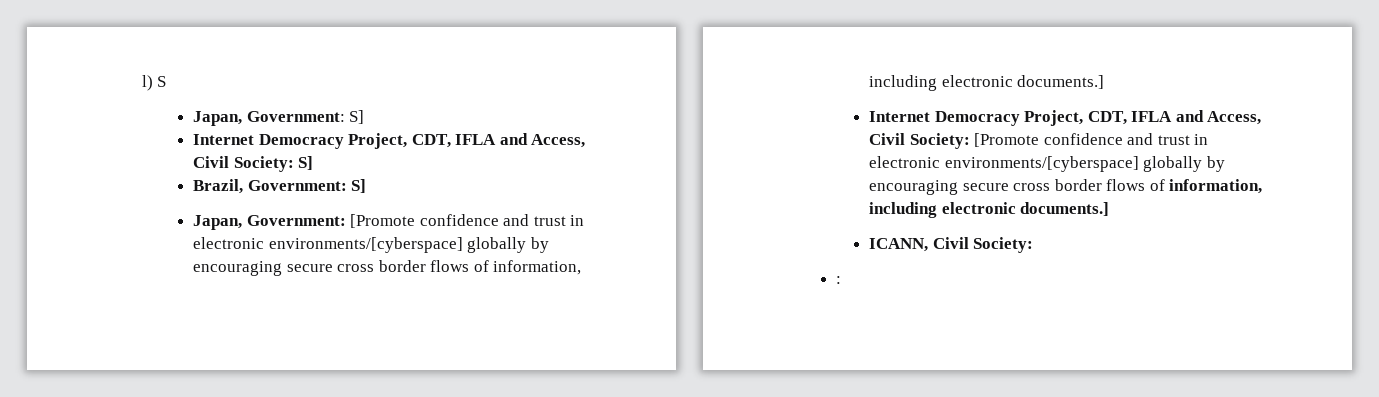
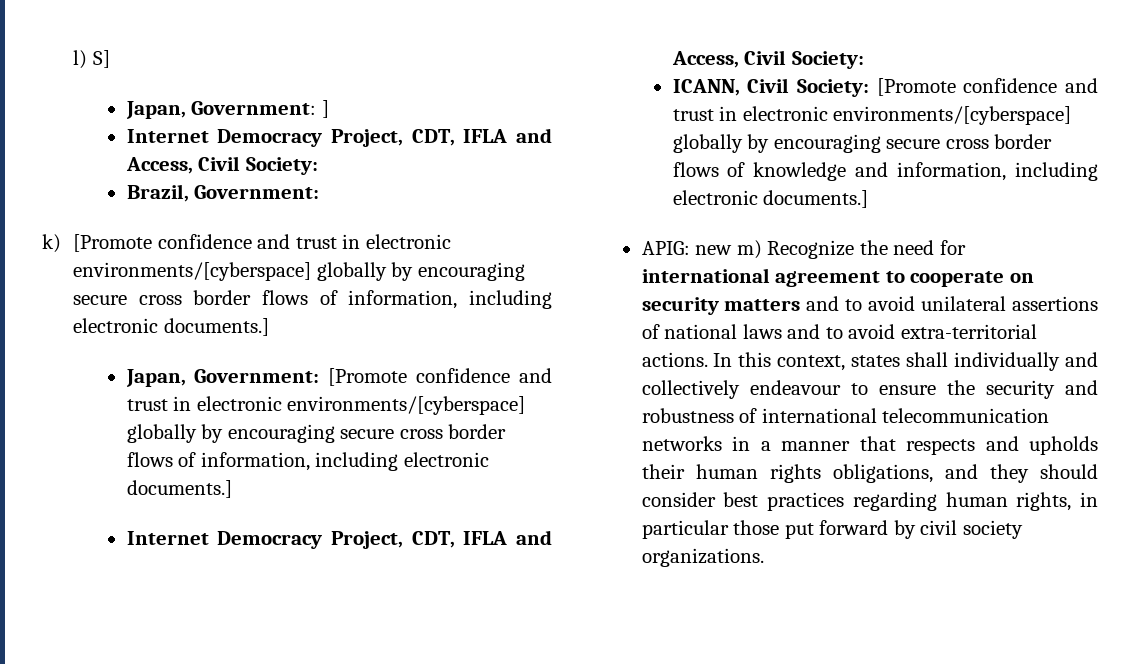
[157,76,167,87] [192,110,365,126] [192,133,586,149] [192,156,314,172] S // Japan, Government: S] // Internet Democracy Project, CDT, IFLA and Access, Civil Society: S] -> [92,50,110,68] [125,100,329,119] [126,128,552,147] [125,156,318,175] S] // Japan, Government: ] // Internet Democracy Project, CDT, IFLA and Access, Civil Society:
[351,179,367,193] S] -> [42,234,451,253] [73,262,525,281] [73,290,552,309] [73,318,269,336] // k) [Promote confidence and trust in electronic environments/[cyberspace] globally by encouraging secure cross border flows of information, including electronic documents.]
(970, 141) none -> [672,78,869,97] // ICANN, Civil Society:
[1169,179,1263,194] [868,202,1110,218] [868,237,1034,253] [836,276,842,284] information, including electronic documents.] // ICANN, Civil Society: // : -> [753,162,1098,181] [672,190,869,208] [641,240,966,259] [641,268,1034,287] [641,296,1098,315] [641,324,1037,339] [641,352,1098,371] [641,380,1098,399] [641,408,1050,423] [641,436,1098,455] [641,464,1098,483] [641,492,1098,511] [641,520,1023,539] [641,548,764,567] knowledge and information, including electronic documents.] // APIG: new m) Recognize the need for international agreement to cooperate on security matters and to avoid unilateral assertions of national laws and to avoid extra-territorial actions. In this context, states shall individually and collectively endeavour to ensure the security and robustness of international telecommunication networks in a manner that respects and upholds their human rights obligations, and they should consider best practices regarding human rights, in particular those put forward by civil society organizations.

